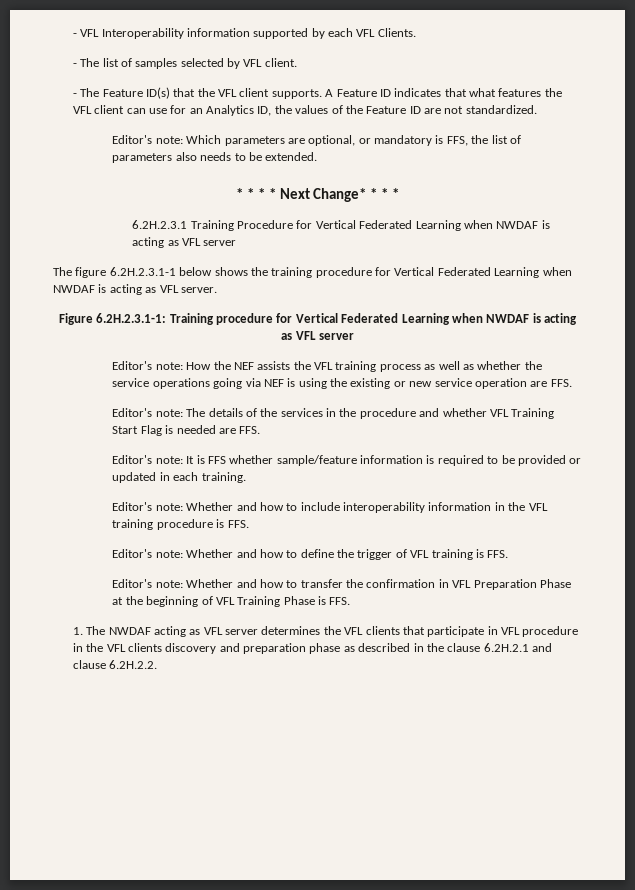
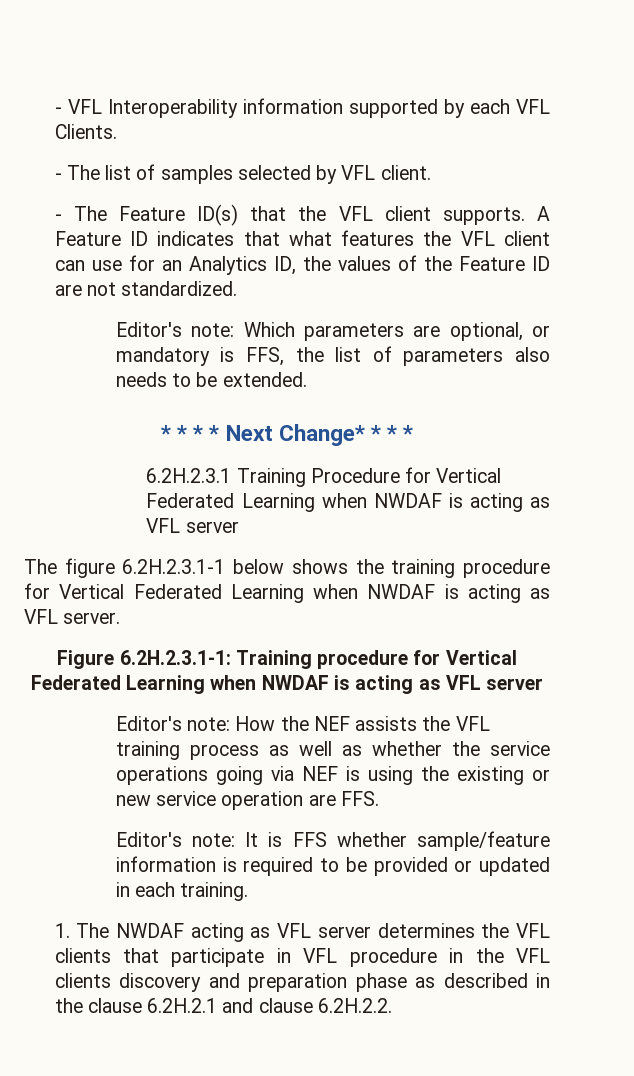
[112,408,555,419] [112,425,261,436] // Editor's note: The details of the services in the procedure and whether VFL Training Start Flag is needed are FFS. -> (379, 798) none
[112,502,548,513] [112,519,249,530] [112,549,509,560] [112,579,571,590] [112,596,351,607] // Editor's note: Whether and how to include interoperability information in the VFL training procedure is FFS. // Editor's note: Whether and how to define the trigger of VFL training is FFS. // Editor's note: Whether and how to transfer the confirmation in VFL Preparation Phase at the beginning of VFL Training Phase is FFS. -> (249, 891) none

